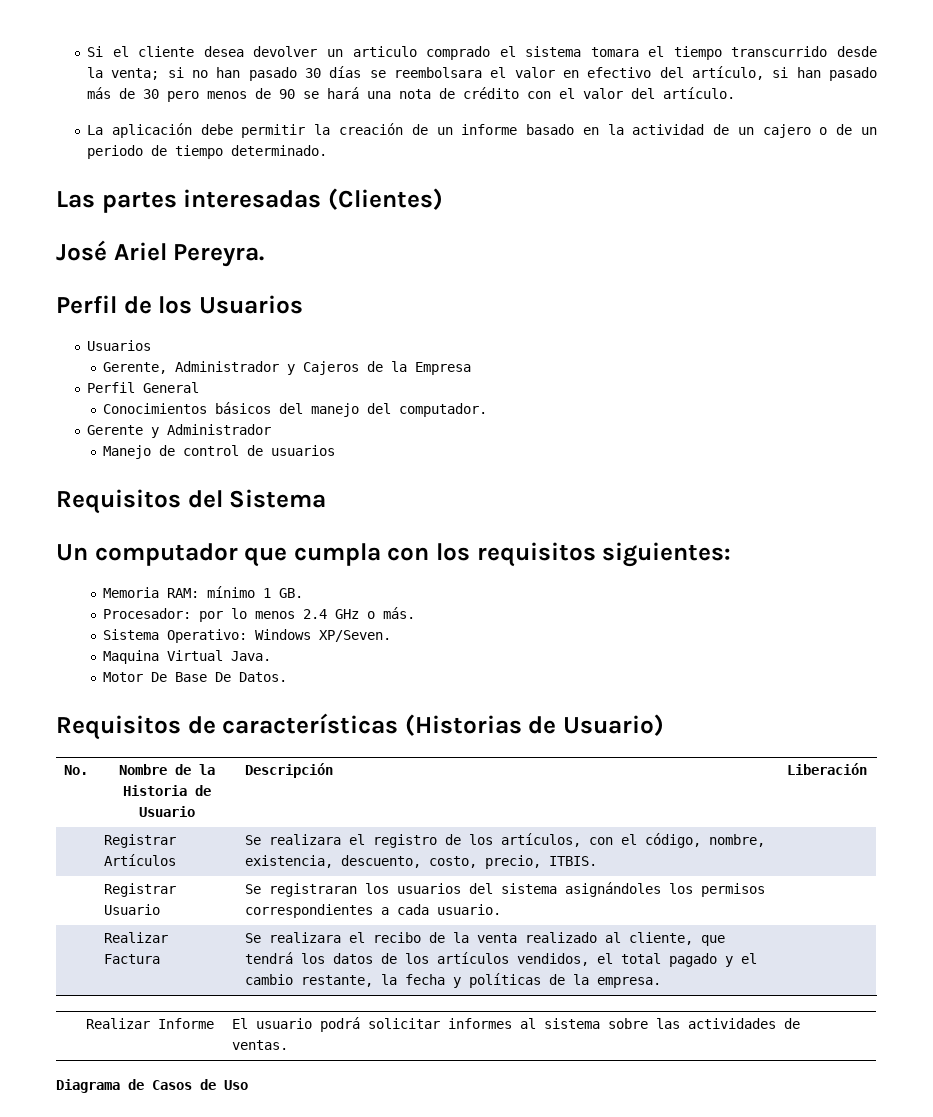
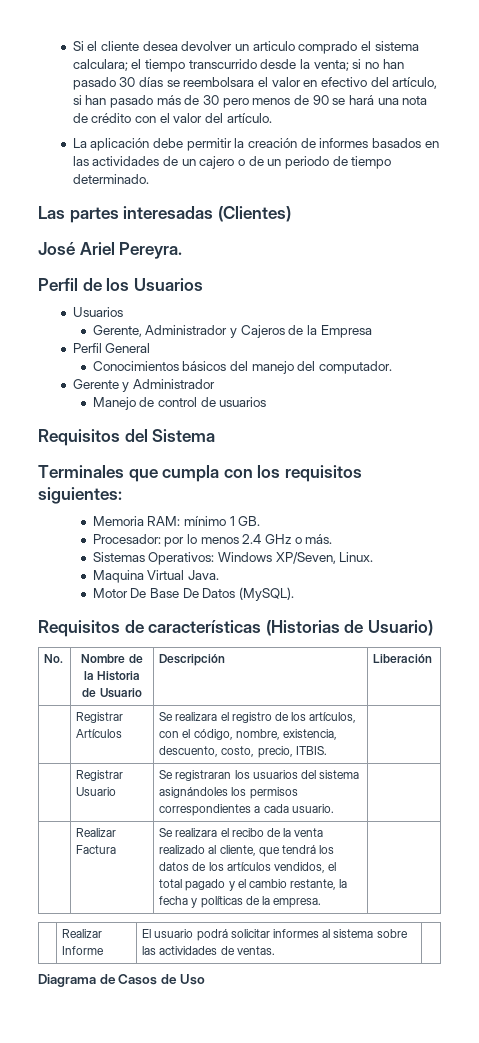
[590,47,639,57] tomara -> [72,59,128,71] calculara;
[436,124,705,135] un informe basado en la actividad -> [319,138,439,148] [72,156,160,166] informes basados en las actividades
[56,543,238,566] Un computador -> [38,465,124,478] Terminales
[103,629,392,643] Sistema Operativo: Windows XP/Seven. -> [92,552,374,565] Sistemas Operativos: Windows XP/Seven, Linux.
[239,672,288,682] Datos. -> [202,587,294,601] Datos (MySQL).

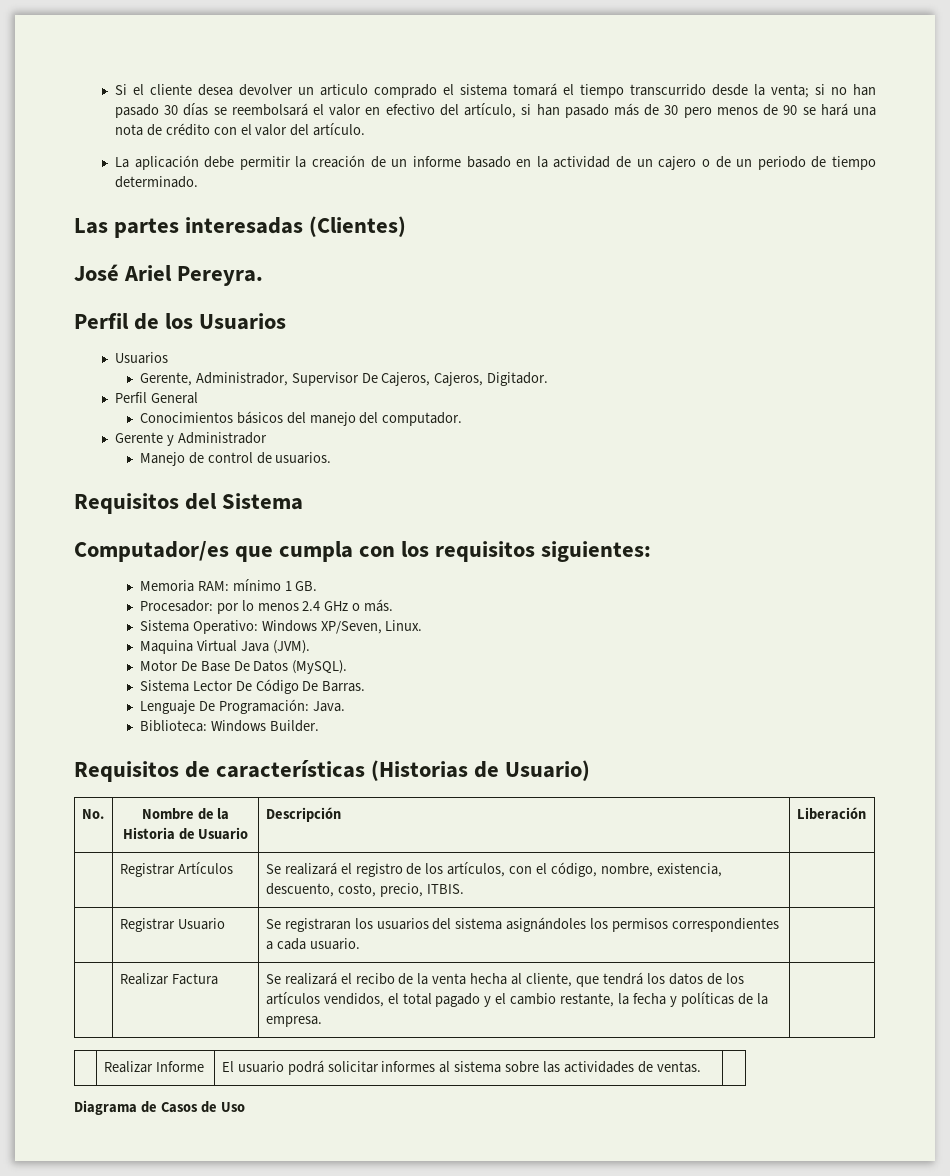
[72,59,128,71] calculara; -> [512,83,557,96] tomará
[183,77,255,87] reembolsara -> [231,103,308,116] reembolsará
[319,138,439,148] [72,156,160,166] informes basados en las actividades -> [391,156,611,168] un informe basado en la actividad
[145,325,372,338] Administrador y Cajeros de la Empresa -> [195,372,549,386] Administrador, Supervisor De Cajeros, Cajeros, Digitador.
[219,397,267,407] usuarios -> [275,452,332,464] usuarios.
[38,465,124,478] Terminales -> [74,541,229,562] Computador/es
[92,552,215,565] Sistemas Operativos: -> [139,620,258,634] Sistema Operativo:
[187,570,219,580] Java. -> [240,640,310,654] Java (JVM).
(294, 594) none -> [139,679,366,694] [139,699,345,714] [139,720,319,732] // Sistema Lector De Código De Barras. // Lenguaje De Programación: Java. // Biblioteca: Windows Builder.
[175,712,218,721] realizara -> [284,862,337,875] realizará
[175,828,218,837] realizara -> [284,972,337,985] realizará
[159,845,206,854] realizado -> [470,973,508,985] hecha

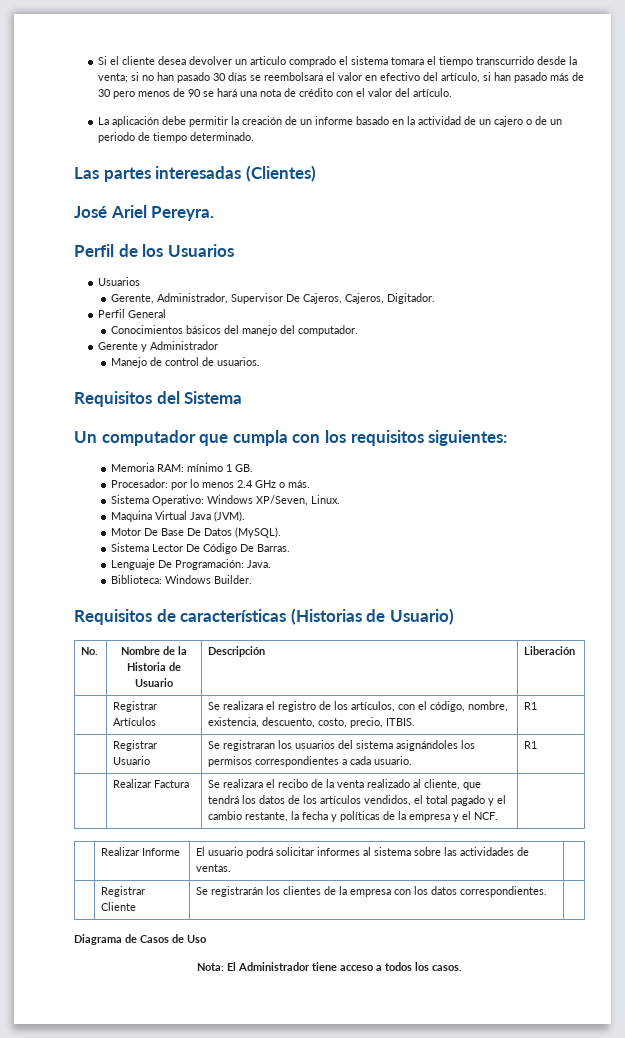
[512,83,557,96] tomará -> [391,57,425,65] tomara
[231,103,308,116] reembolsará -> [264,72,324,81] reembolsara
[74,541,229,562] Computador/es -> [74,430,196,446] Un computador
[284,862,337,875] realizará -> [223,701,264,710] realizara
(464, 889) none -> [524,702,538,710] R1
(360, 944) none -> [524,741,538,749] R1
[284,972,337,985] realizará -> [223,779,264,788] realizara
[470,973,508,985] hecha -> [367,779,411,788] realizado
[265,1016,322,1027] empresa. -> [409,811,499,822] empresa y el NCF.
(701, 1067) none -> [101,886,146,897] [101,902,137,911] [196,886,548,897] // | Registrar Cliente | Se registrarán los clientes de la empresa con los datos correspondientes. |
(245, 1107) none -> [197,962,462,971] // Nota: El Administrador tiene acceso a todos los casos.

